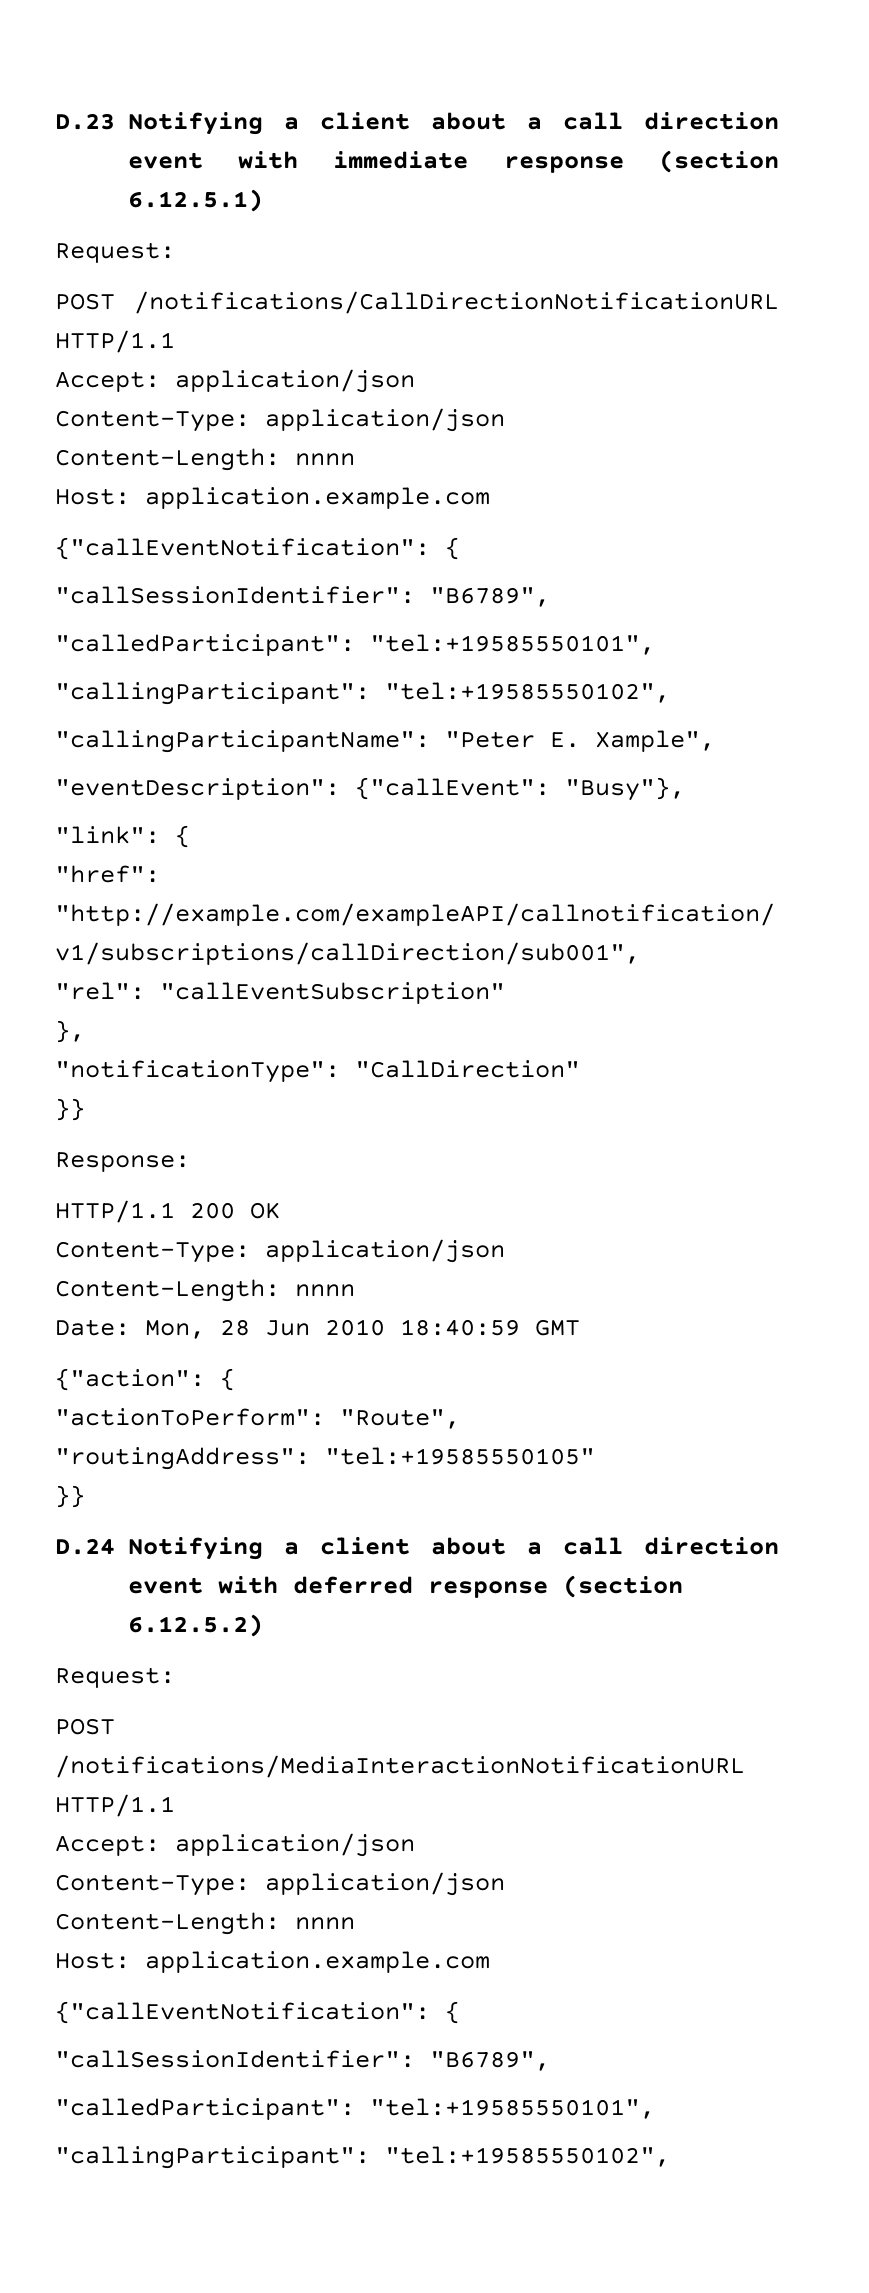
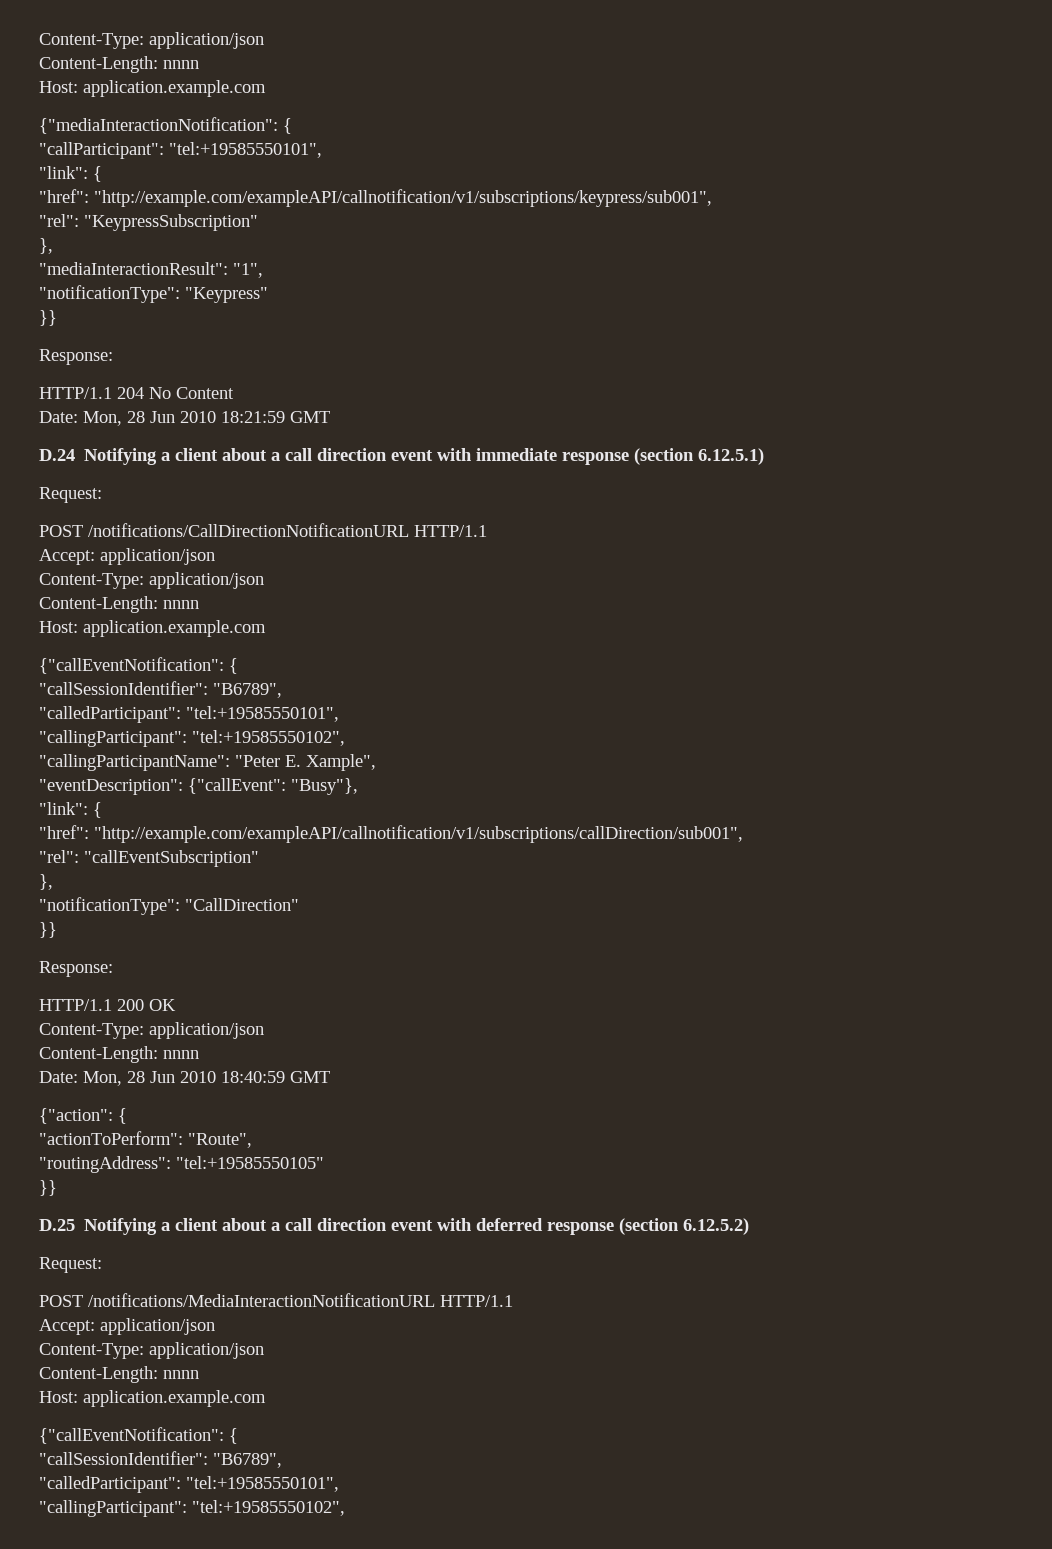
[55,113,115,130] D.23 -> [39,32,264,49] [39,56,199,73] [39,80,266,97] [39,117,292,134] [39,142,322,159] [39,166,102,182] [39,189,712,207] [39,214,258,231] [39,238,53,254] [39,262,263,278] [39,285,268,303] [39,310,57,326] [39,349,113,365] [39,387,234,399] [39,411,330,426] [39,449,75,461] Content-Type: application/json // Content-Length: nnnn // Host: application.example.com // {"mediaInteractionNotification": { // "callParticipant": "tel:+19585550101", // "link": { // "href": "http://example.com/exampleAPI/callnotification/v1/subscriptions/keypress/sub001", // "rel": "KeypressSubscription" // }, // "mediaInteractionResult": "1", // "notificationType": "Keypress" // }} // Response: // HTTP/1.1 204 No Content // Date: Mon, 28 Jun 2010 18:21:59 GMT // D.24
[55,1538,115,1555] D.24 -> [39,1219,75,1231] D.25

